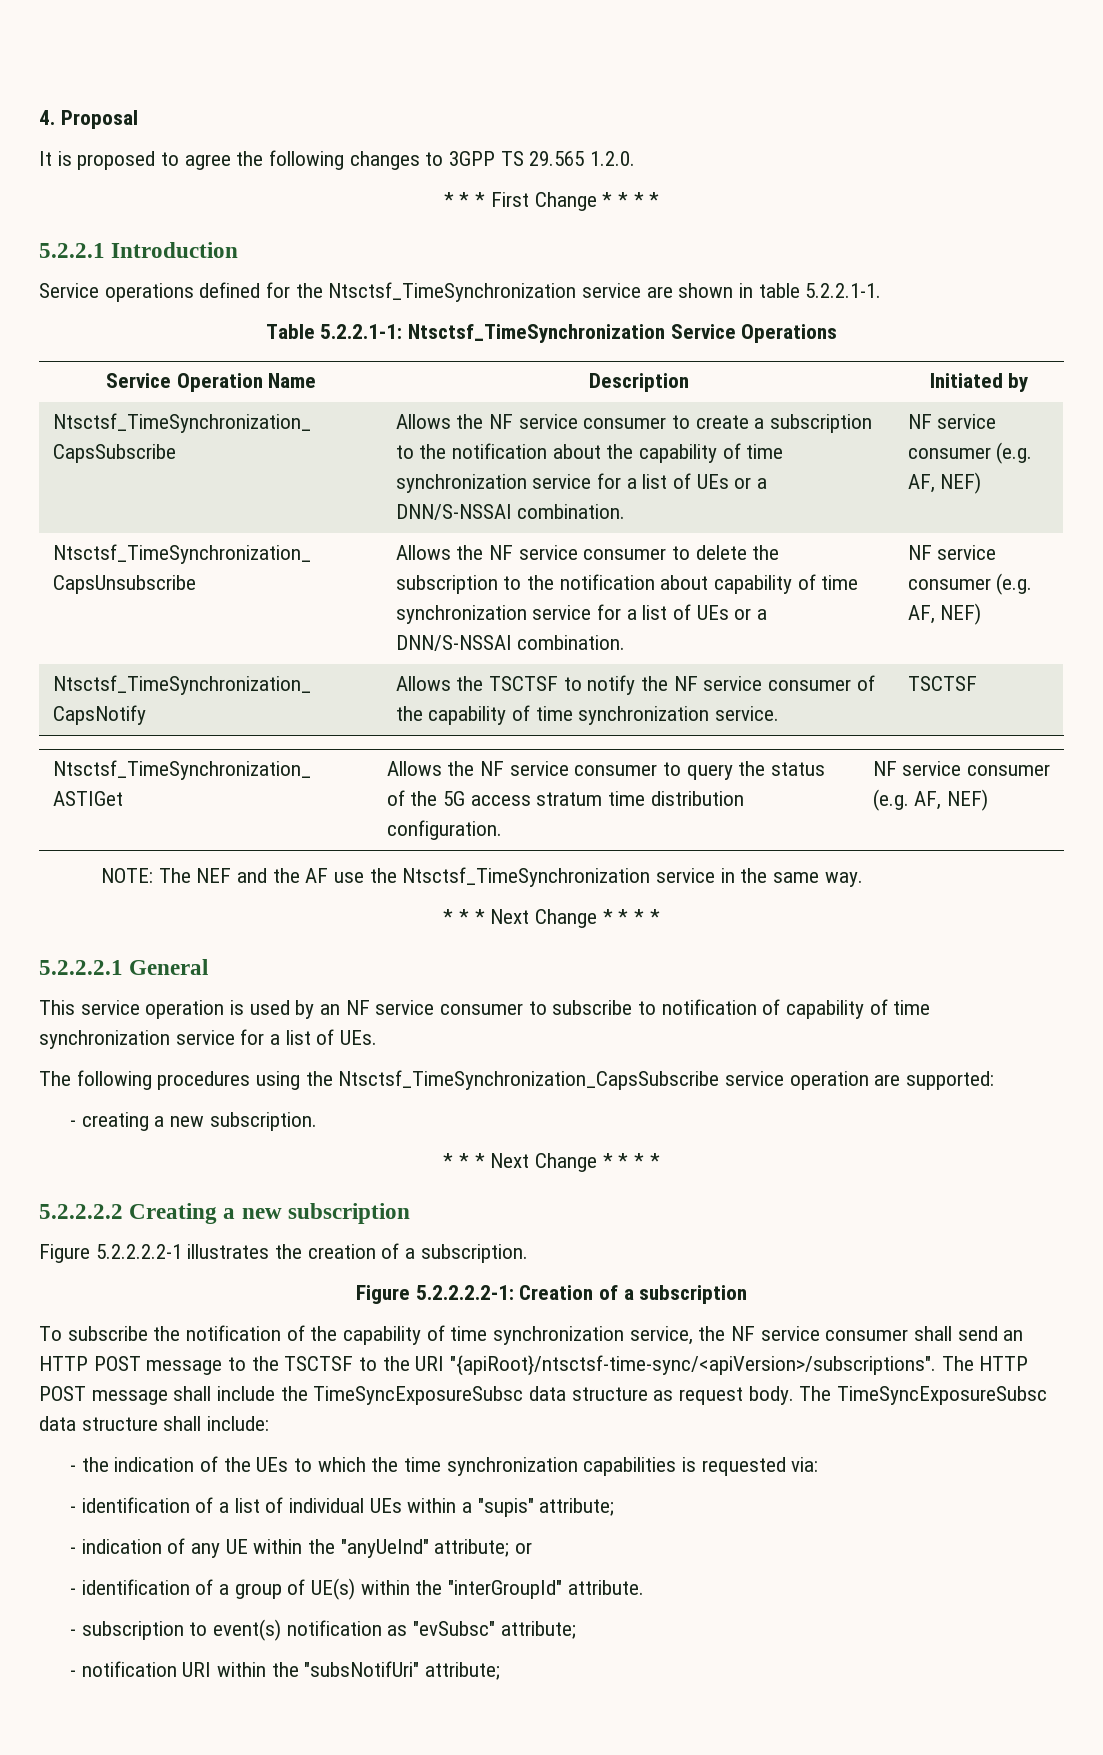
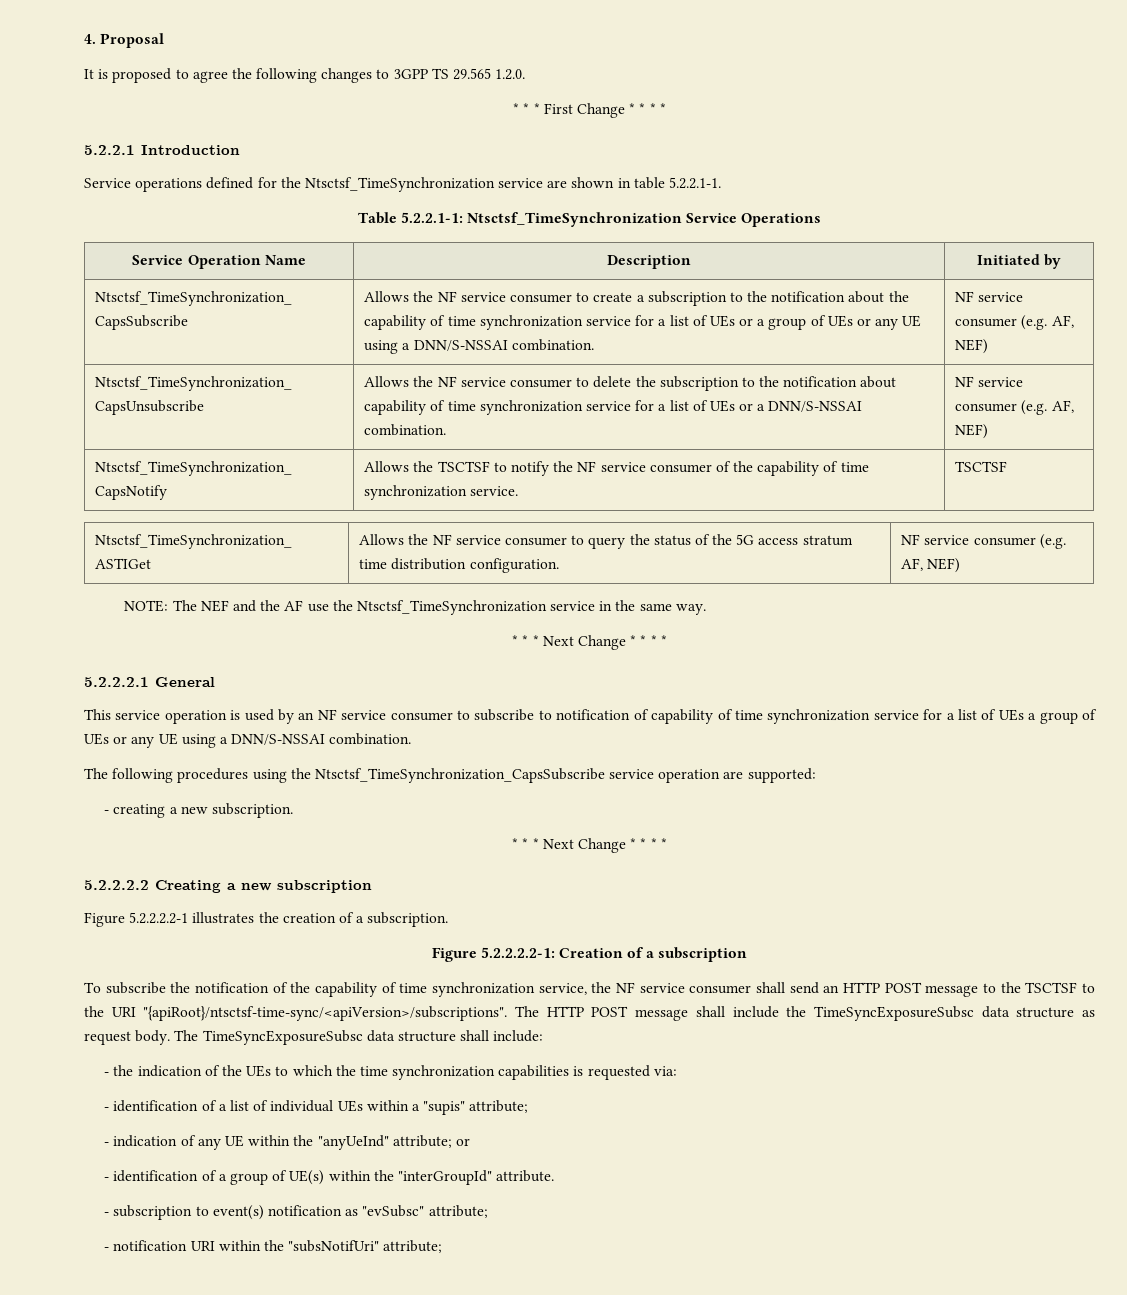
(768, 483) none -> [768,315,922,330] [364,340,411,354] group of UEs or any UE using a
[340,1030,378,1045] UEs. -> [998,709,1097,724] [84,733,412,748] UEs a group of UEs or any UE using a DNN/S-NSSAI combination.

